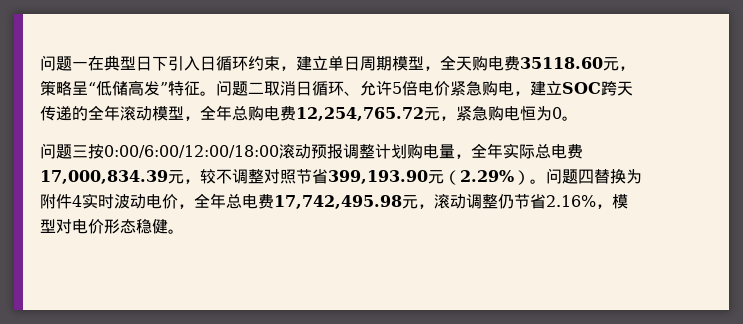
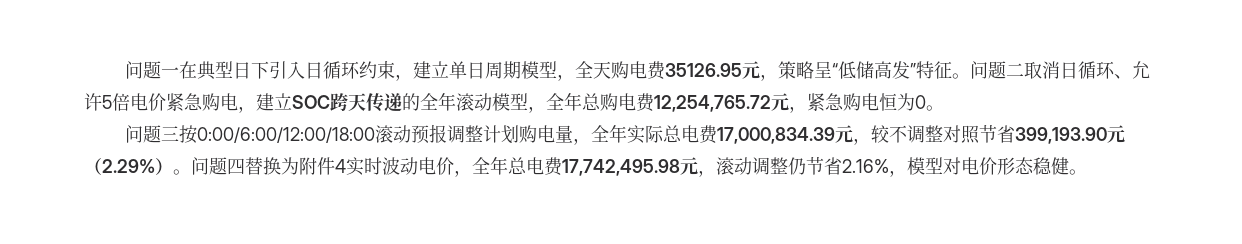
[520,57,603,69] 35118.60 -> [664,63,742,77] 35126.95

